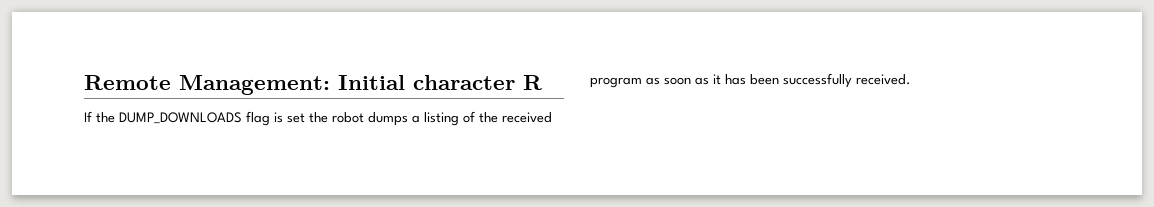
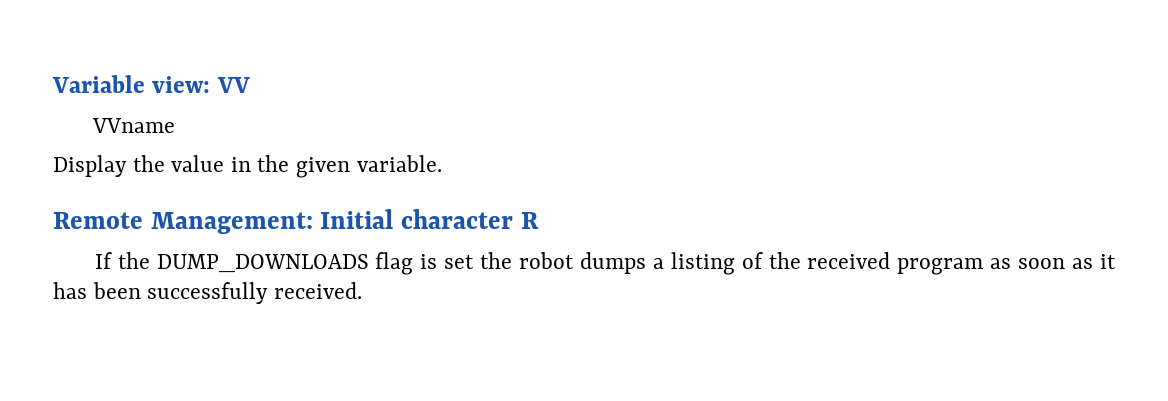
(84, 82) none -> [52,75,250,93] [91,118,175,133] [53,155,442,178] Variable view: VV // VVname // Display the value in the given variable. //

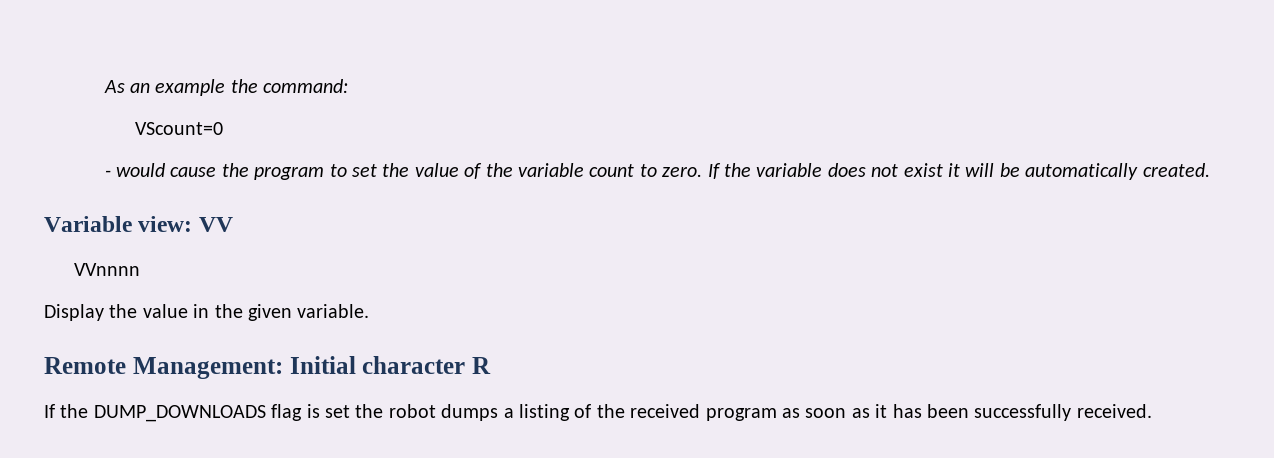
(52, 84) none -> [103,79,349,96] [134,122,223,135] [104,163,1210,180] As an example the command: // VScount=0 // - would cause the program to set the value of the variable count to zero. If the variable does not exist it will be automatically created. //
[91,118,175,133] VVname -> [74,263,141,276] VVnnnn

